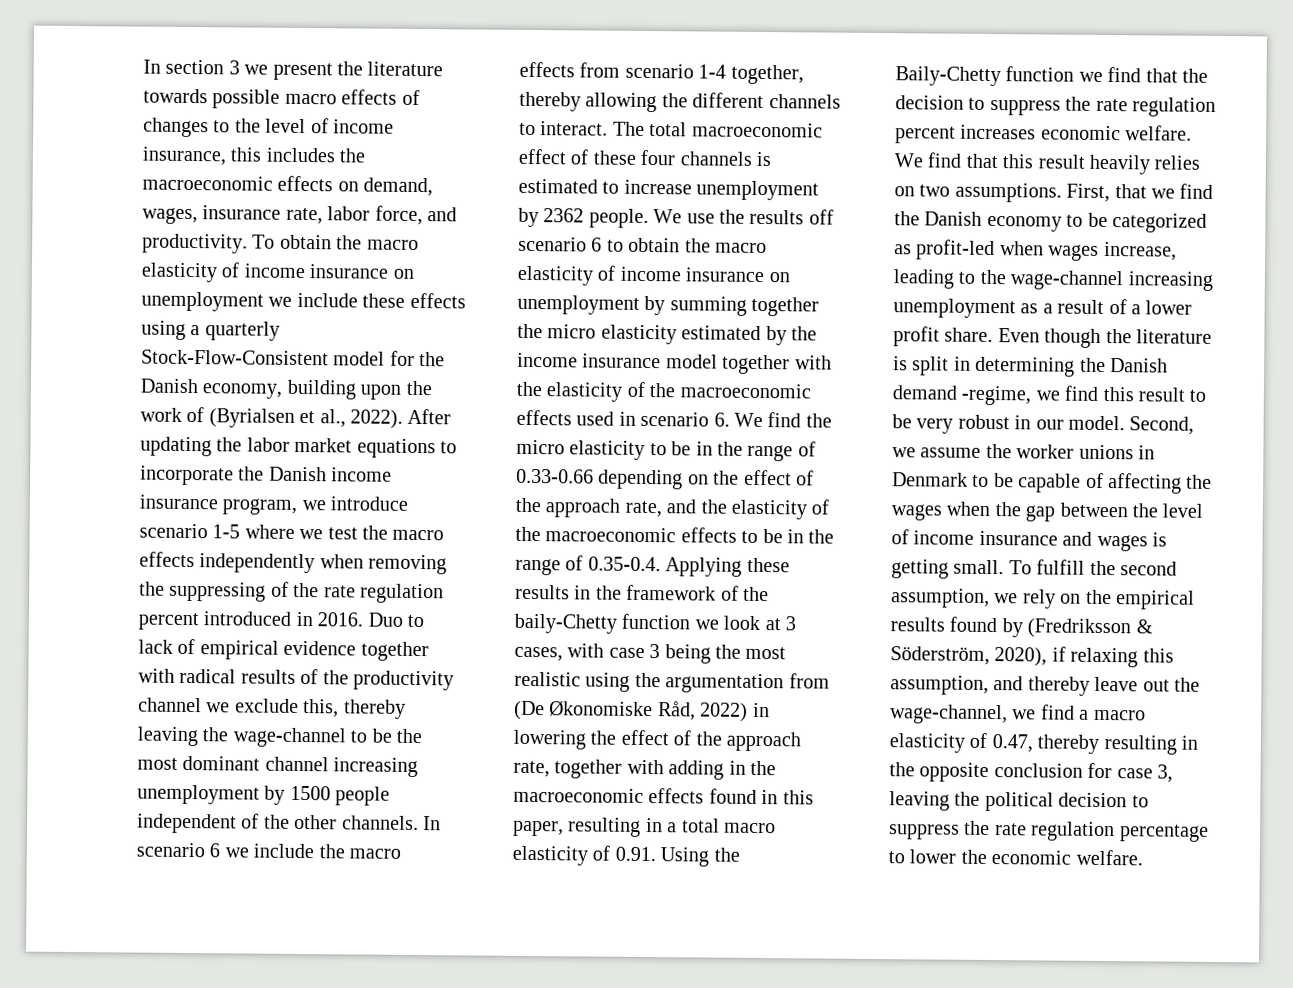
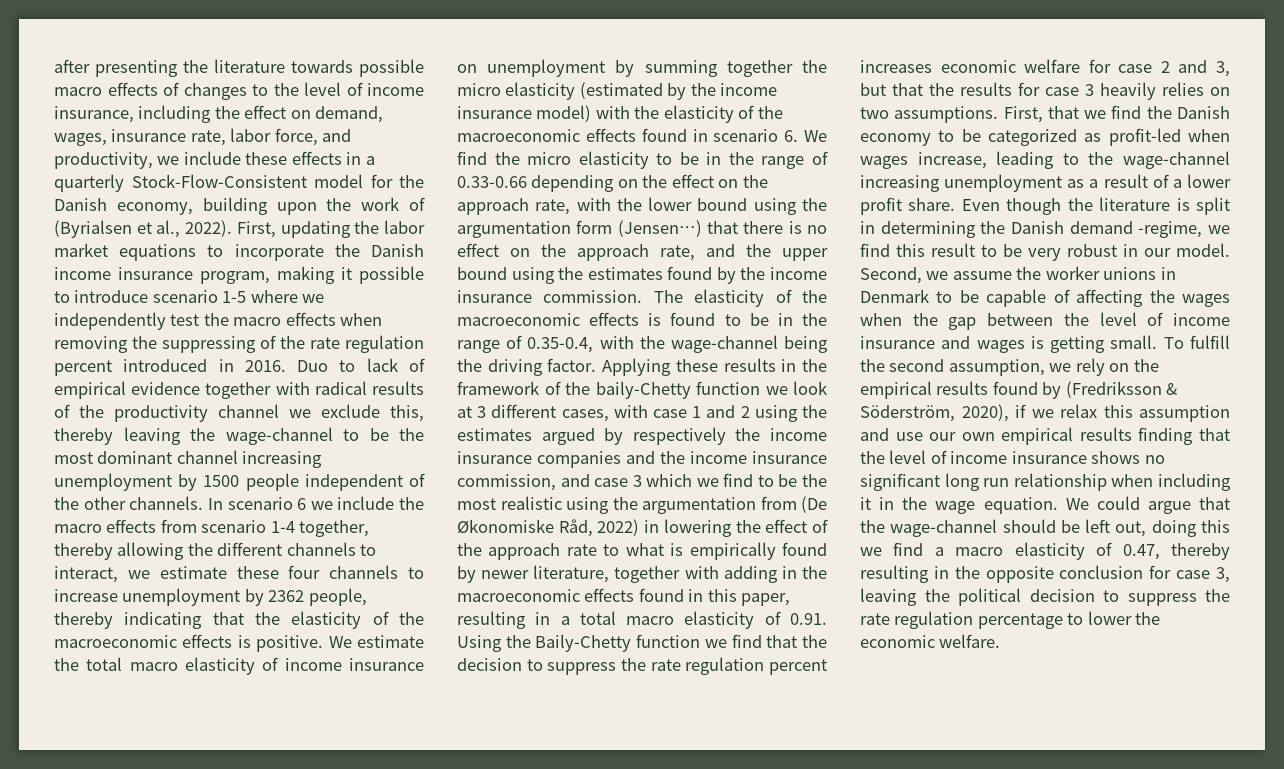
[143,59,333,81] In section 3 we present -> [54,59,178,77] after presenting
[230,147,367,163] [142,175,334,192] this includes the macroeconomic effects -> [138,105,287,123] including the effect
[142,233,419,254] [141,262,414,283] [141,291,264,312] productivity. To obtain the macro elasticity of income insurance on unemployment -> [54,152,153,169] productivity,
[141,320,186,340] using -> [346,152,362,165] in
[407,408,452,425] After -> [236,221,276,238] First,
[301,499,326,511] we -> [277,266,424,284] [54,291,70,303] making it possible to
(324, 534) none -> [54,312,166,330] independently
[199,553,316,574] independently -> (336, 319) none
[540,121,823,138] [518,148,590,165] interact. The total macroeconomic effect of -> [54,566,227,583] interact, we estimate
[756,151,771,167] [518,178,598,194] is estimated -> (399, 572) none
[588,208,834,229] [518,236,711,253] people. We use the results off scenario 6 to obtain the -> [308,588,367,606] [54,611,424,629] [54,634,424,652] [54,657,123,671] people, thereby indicating that the elasticity of the macroeconomic effects is positive. We estimate the total
[681,325,817,346] [517,352,791,375] estimated by the income insurance model together -> [579,82,778,100] [457,105,592,122] (estimated by the income insurance model)
[576,411,615,426] used -> [641,128,687,142] found
[796,470,814,486] of -> [718,175,768,188] [457,197,827,215] [457,220,827,238] [457,243,530,257] on the approach rate, with the lower bound using the argumentation form (Jensen…) that there is no effect on
[731,499,830,520] [515,526,835,544] [515,555,661,576] elasticity of the macroeconomic effects to be in the range of 0.35-0.4. -> [782,248,828,261] [457,266,827,284] [457,289,827,307] [457,312,828,326] [457,335,828,353] [457,358,597,376] upper bound using the estimates found by the income insurance commission. The elasticity of the macroeconomic effects is found to be in the range of 0.35-0.4, with the wage-channel being the driving factor.
(796, 623) none -> [491,404,557,418] different
[649,644,711,664] 3 being -> [692,405,827,422] [457,427,827,445] [457,451,827,468] [457,473,798,491] 1 and 2 using the estimates argued by respectively the income insurance companies and the income insurance commission, and case 3 which we find to be
[513,760,550,778] rate, -> [566,542,827,560] [457,565,610,583] rate to what is empirically found by newer literature,
[1125,125,1193,141] [894,152,1085,169] welfare. We find that this result -> [1024,59,1230,77] [860,82,1094,96] welfare for case 2 and 3, but that the results for case 3
[1070,647,1174,668] [890,675,1200,696] [890,704,1008,725] relaxing this assumption, and thereby leave out the wage-channel, -> [1031,404,1230,422] [860,427,1230,445] [860,450,1165,464] [860,473,1231,491] [860,496,1230,514] [860,519,1230,537] we relax this assumption and use our own empirical results finding that the level of income insurance shows no significant long run relationship when including it in the wage equation. We could argue that the wage-channel should be left out, doing this

